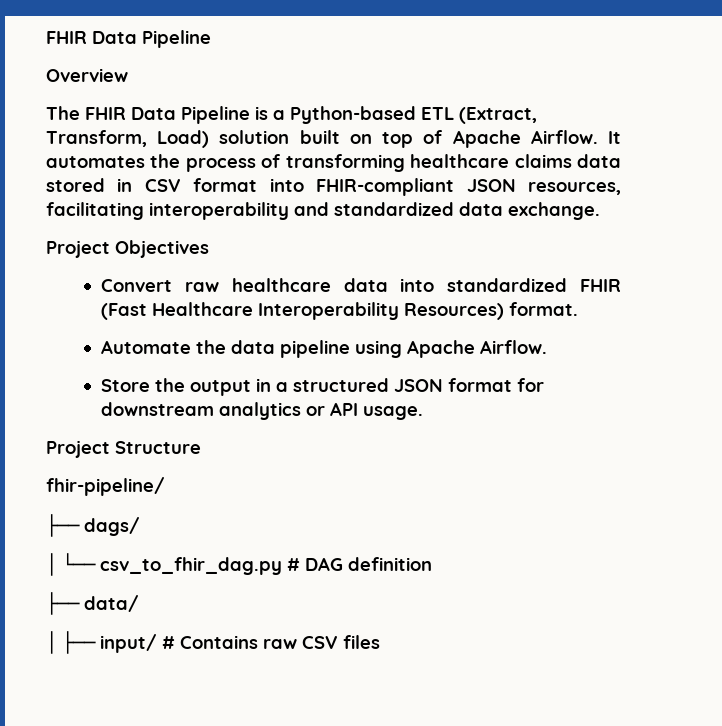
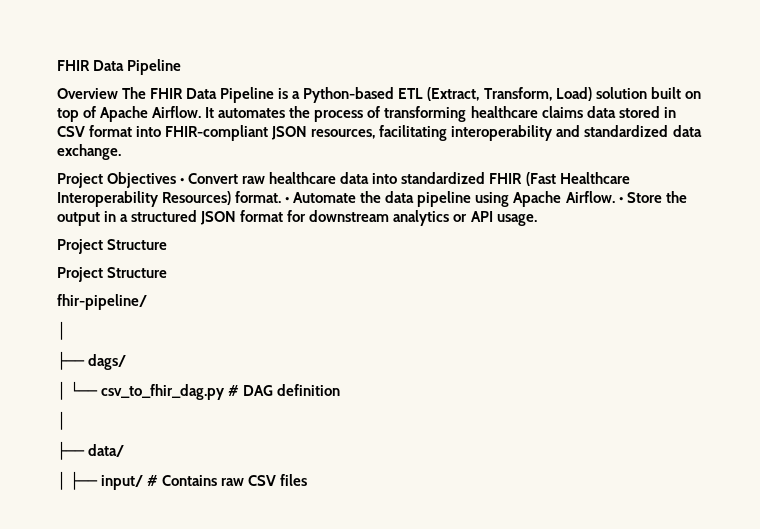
(128, 75) // -> (118, 93) none
(209, 249) // -> [180,178,185,184] •
(579, 309) // -> [285,197,290,203] •
(548, 347) // -> [618,197,623,203] •
(201, 447) none -> [57,267,168,282] // Project Structure
(165, 486) none -> [57,321,66,340] // │
(432, 564) none -> [57,411,66,430] // │

